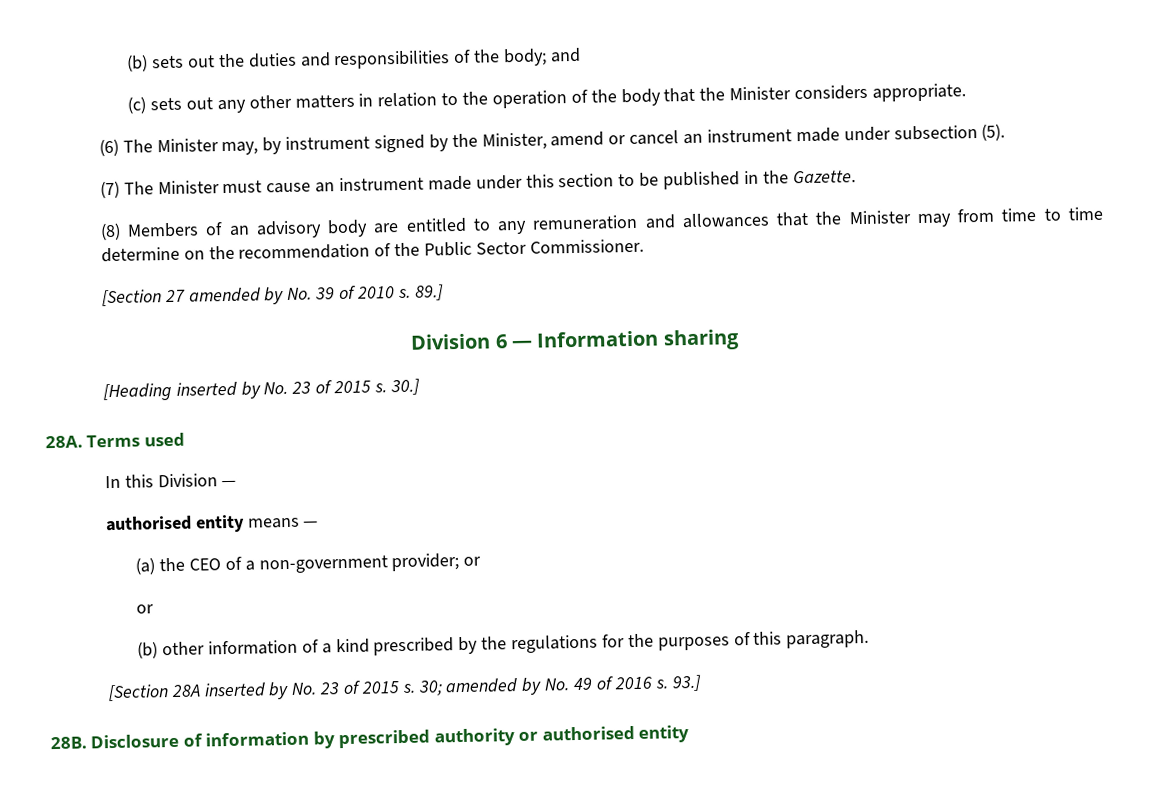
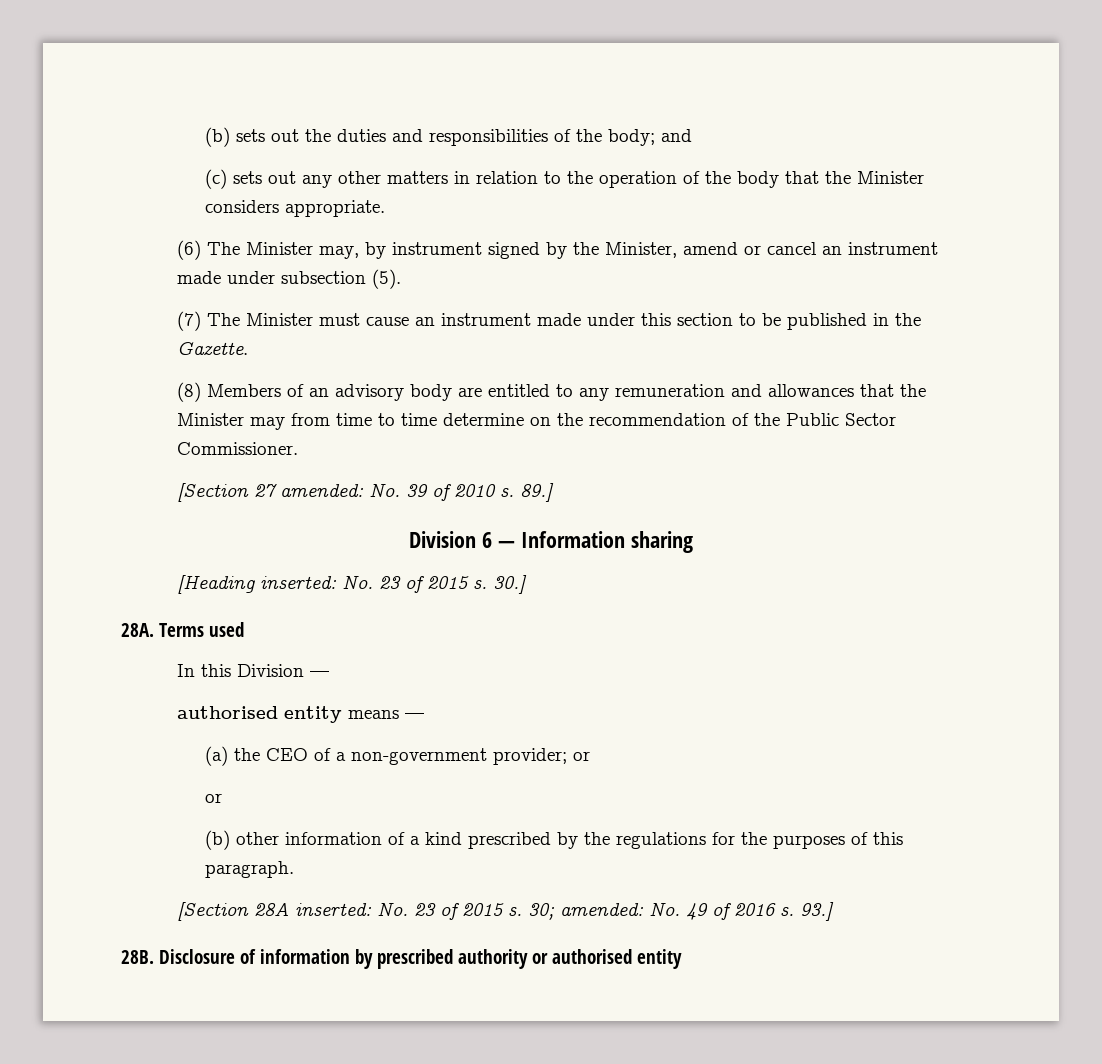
[188,287,285,305] amended by -> [280,484,365,497] amended:
[175,381,261,399] inserted by -> [260,576,338,589] inserted:
[203,681,290,700] inserted by -> [295,903,373,916] inserted:
[445,677,543,695] amended by -> [560,903,645,916] amended:

